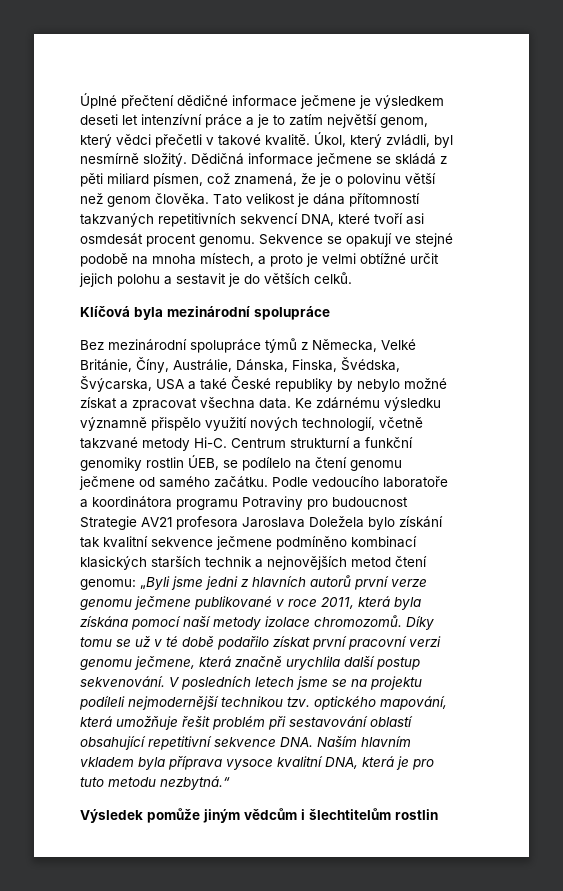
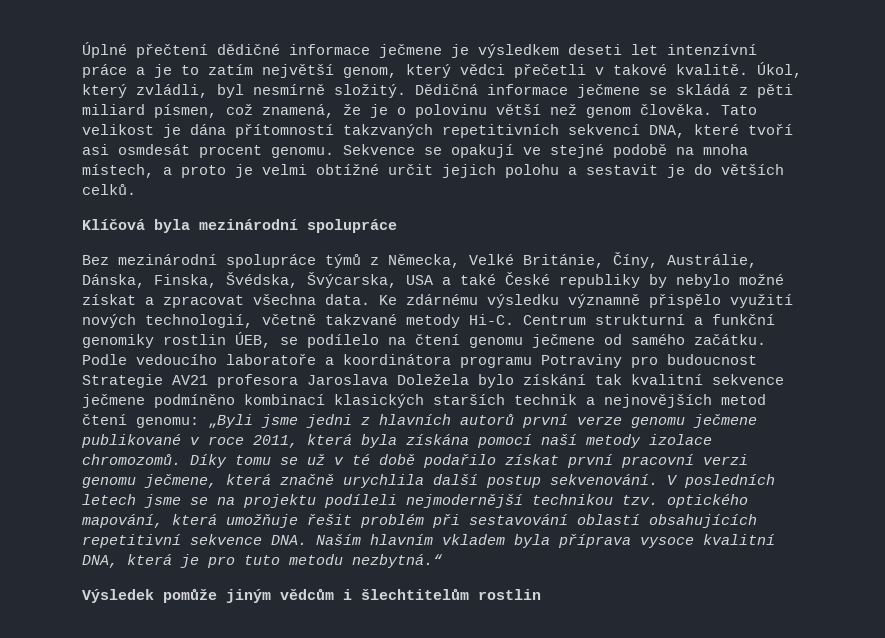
[80,736,146,750] obsahující -> [649,514,757,528] obsahujících

